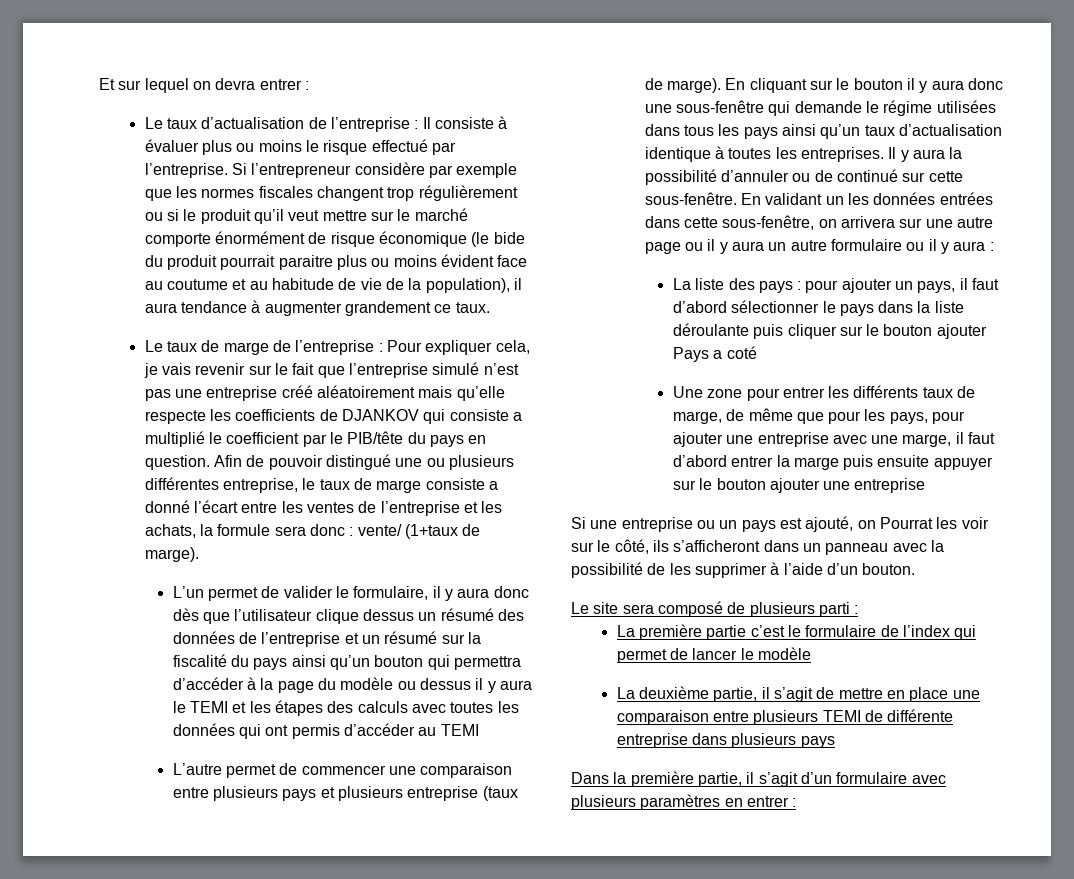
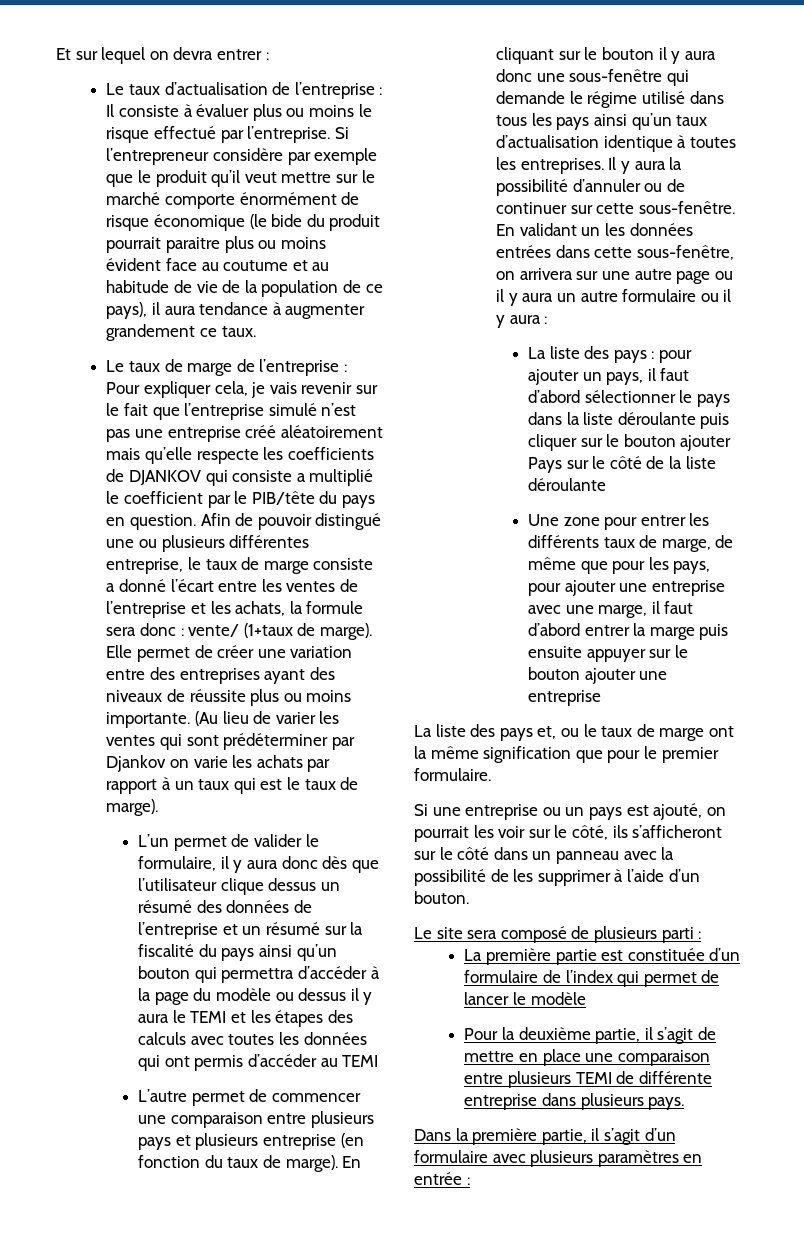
[176,185,518,201] [144,209,180,221] les normes fiscales changent trop régulièrement ou si -> (134, 180) none
[425,278,510,293] population), -> [261,280,383,297] [106,302,148,319] population de ce pays),
(199, 554) none -> [106,645,353,662] [106,667,335,684] [106,689,352,706] [106,711,340,728] [106,733,355,750] [106,755,331,772] [106,777,359,794] [106,799,159,816] Elle permet de créer une variation entre des entreprises ayant des niveaux de réussite plus ou moins importante. (Au lieu de varier les ventes qui sont prédéterminer par Djankov on varie les achats par rapport à un taux qui est le taux de marge).
[482,786,518,801] (taux -> [340,1133,364,1148] [138,1155,259,1168] (en fonction du taux
[936,100,996,113] utilisées -> [641,91,685,104] utilisé
[837,169,899,182] continué -> [496,202,568,214] continuer
[713,346,757,359] a coté -> [566,456,716,469] [527,478,606,491] sur le côté de la liste déroulante
(926, 485) none -> [414,724,734,741] [414,746,719,763] [414,768,491,781] // La liste des pays et, ou le taux de marge ont la même signification que pour le premier formulaire.
[879,517,933,529] Pourrat -> [414,826,469,842] pourrait
(761, 546) none -> [414,847,490,860] sur le côté
[750,625,801,637] c’est le -> [601,948,741,961] est constituée d’un
[616,687,635,699] La -> [464,1027,516,1040] Pour la
[800,736,835,748] pays -> [648,1097,685,1110] pays.
[746,796,789,807] entrer -> [414,1172,462,1185] entrée

